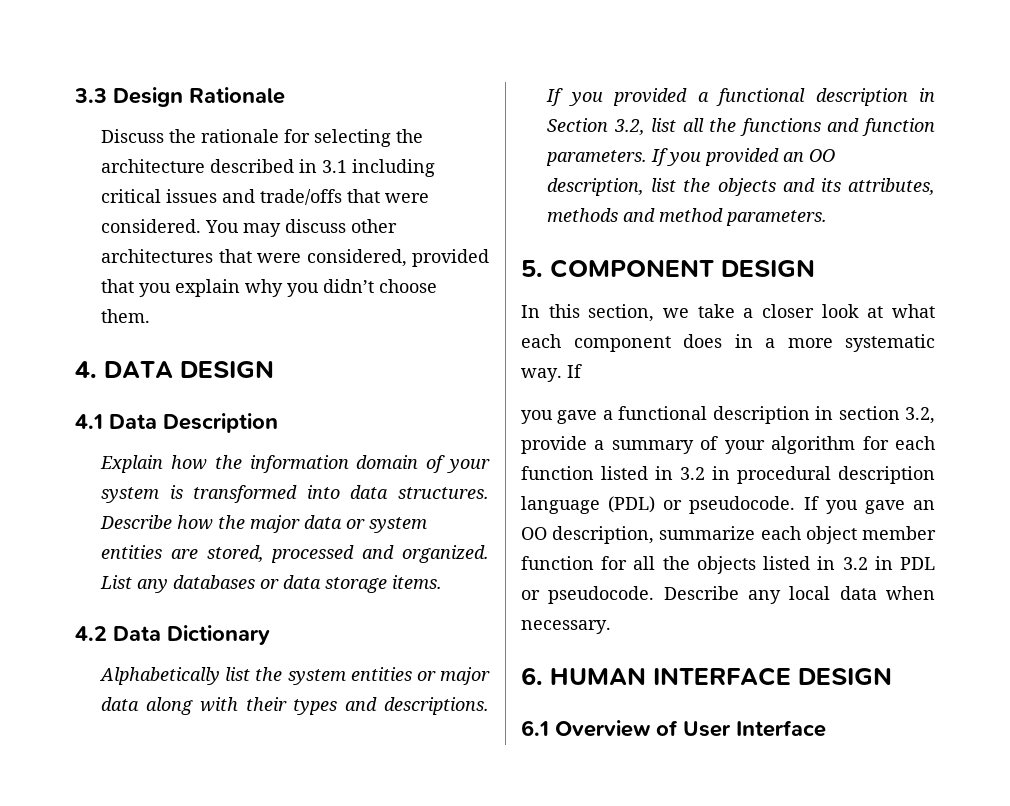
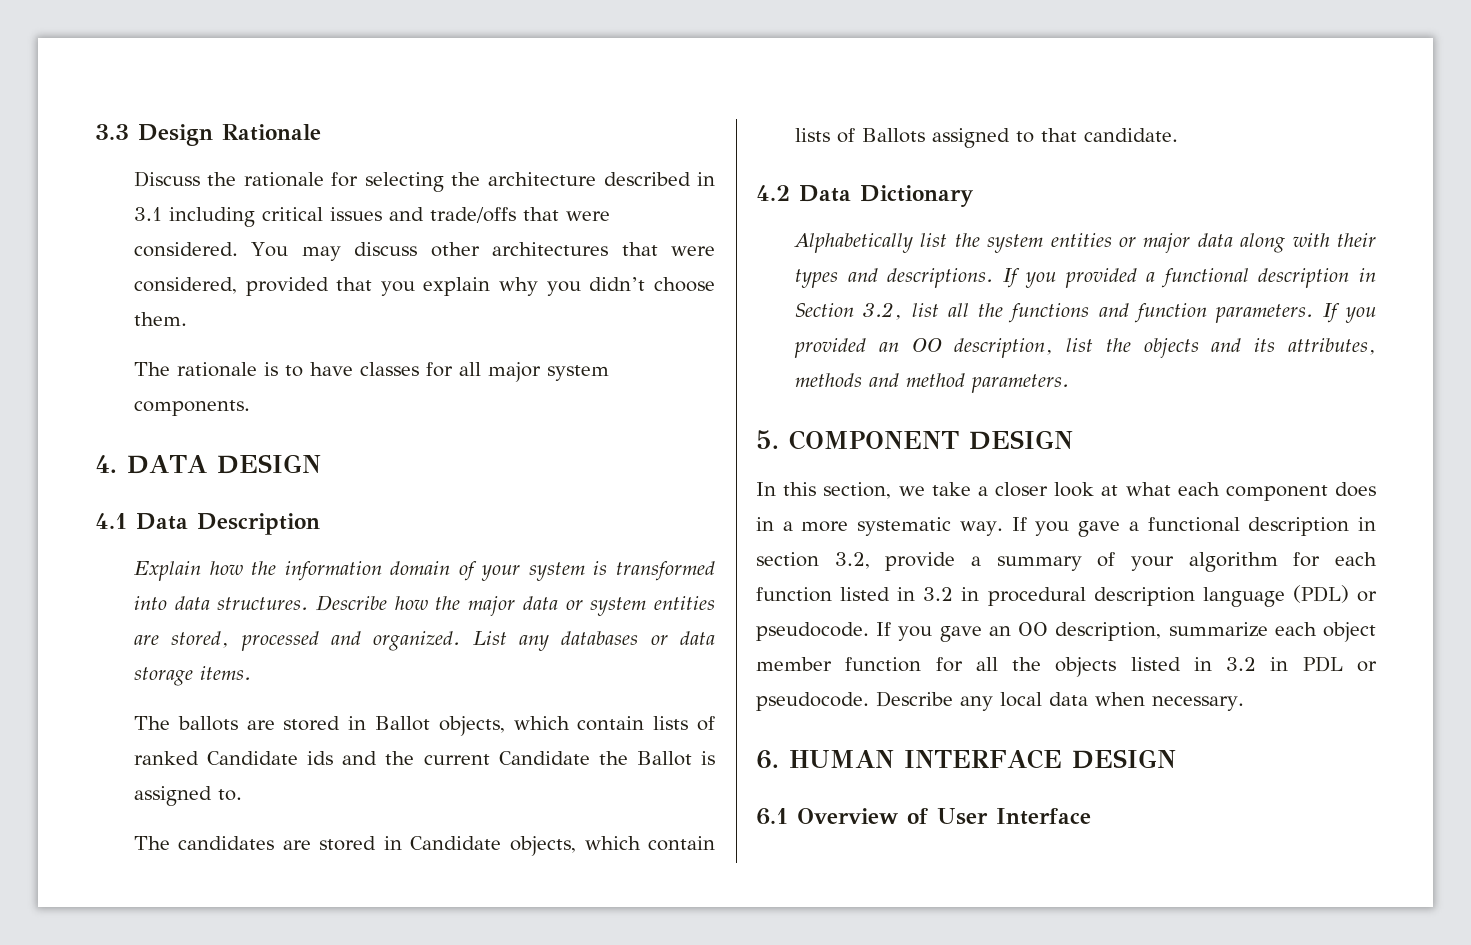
(151, 316) none -> [133,362,609,382] [133,400,250,416] // The rationale is to have classes for all major system components.
(443, 582) none -> [133,716,715,736] [133,751,715,766] [133,786,242,806] [133,836,715,856] [794,128,1178,148] // The ballots are stored in Ballot objects, which contain lists of ranked Candidate ids and the current Candidate the Ballot is assigned to. // The candidates are stored in Candidate objects, which contain lists of Ballots assigned to that candidate.
(582, 371) // -> (1027, 524) none

